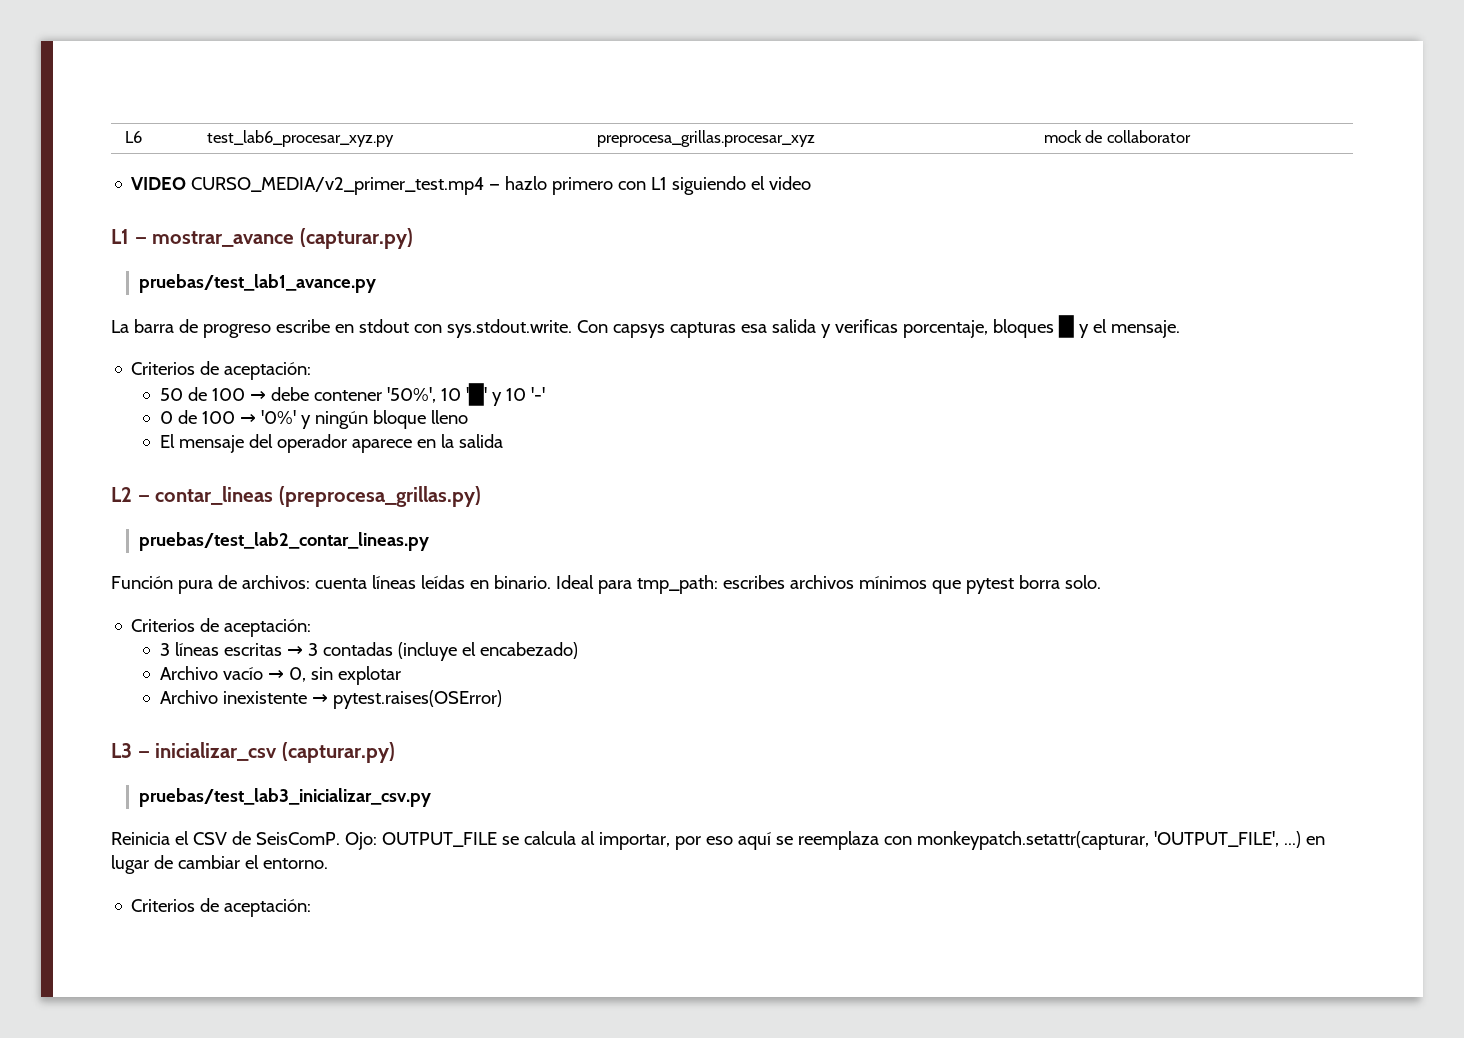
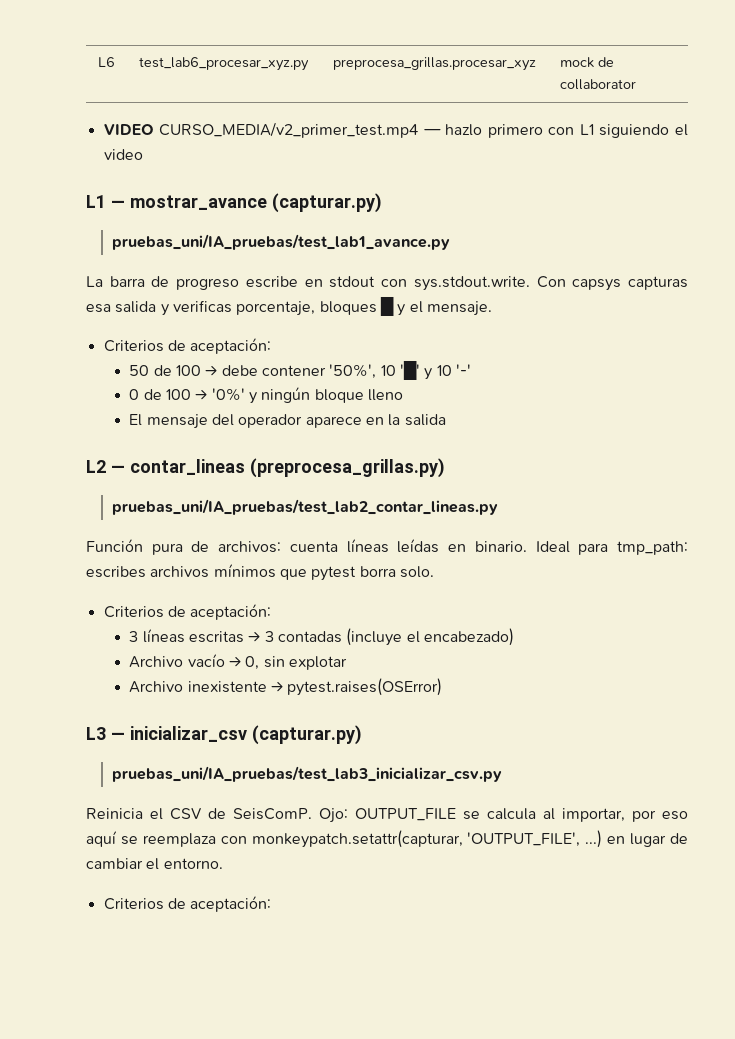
[139,274,377,293] pruebas/test_lab1_avance.py -> [111,234,450,250] pruebas_uni/IA_pruebas/test_lab1_avance.py
[139,532,430,551] pruebas/test_lab2_contar_lineas.py -> [111,499,498,515] pruebas_uni/IA_pruebas/test_lab2_contar_lineas.py
[139,788,432,807] pruebas/test_lab3_inicializar_csv.py -> [111,766,502,782] pruebas_uni/IA_pruebas/test_lab3_inicializar_csv.py

